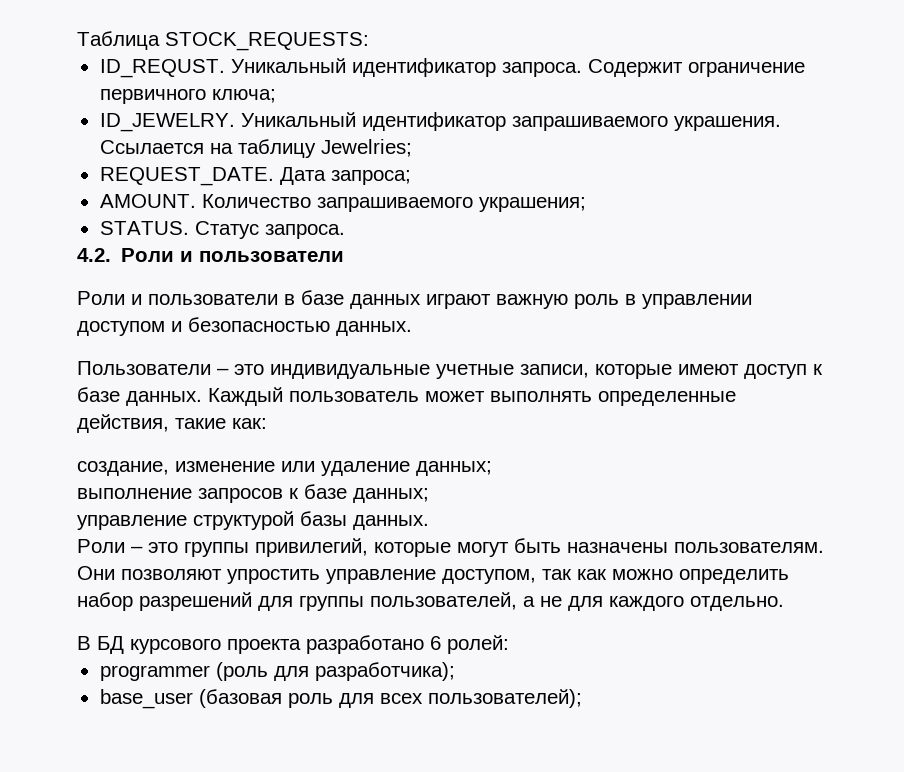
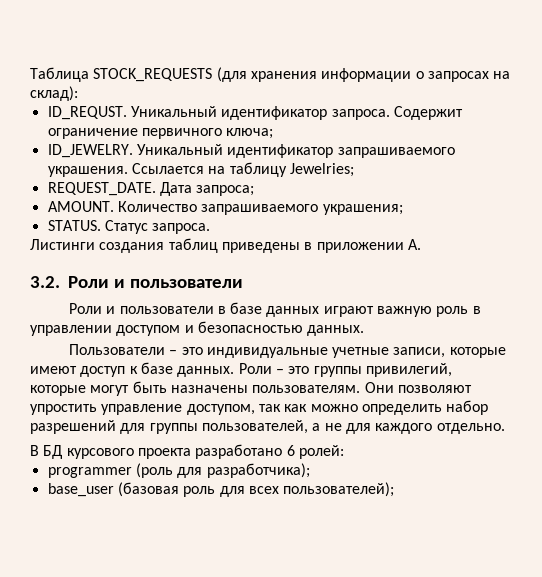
[165,32,369,51] STOCK_REQUESTS: -> [93,67,511,82] [30,86,78,101] STOCK_REQUESTS (для хранения информации о запросах на склад):
[77,248,111,262] 4.2. -> [30,238,421,253] [30,276,60,288] Листинги создания таблиц приведены в приложении А. // 3.2.
[208,387,736,406] [77,414,267,433] [77,461,492,476] [77,484,429,503] [77,511,429,530] Каждый пользователь может выполнять определенные действия, такие как: // создание, изменение или удаление данных; // выполнение запросов к базе данных; // управление структурой базы данных. // -> (235, 371) none

